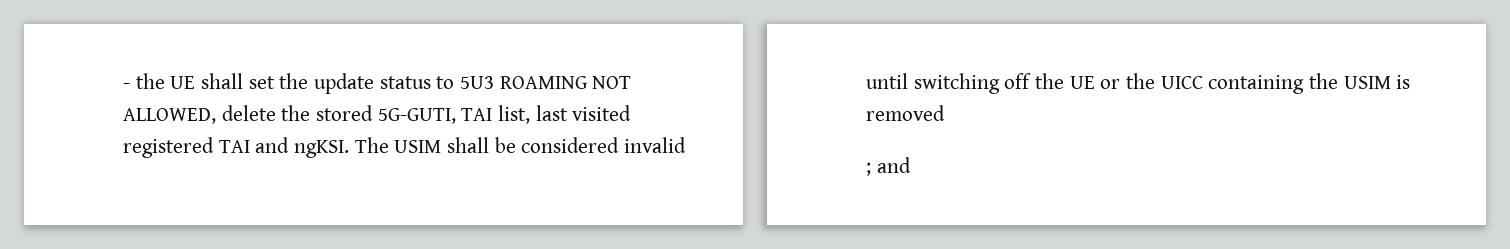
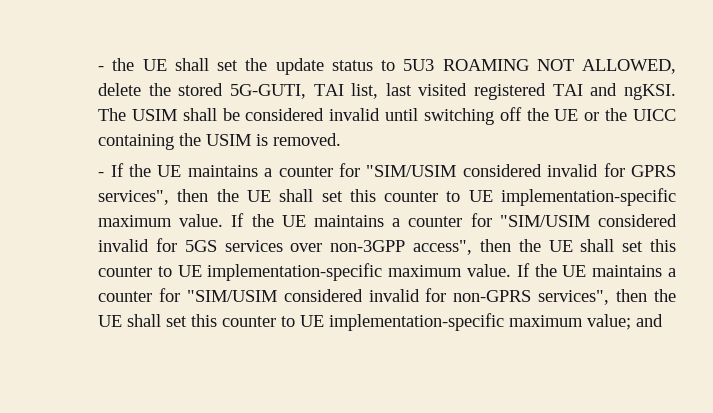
[865,105,945,121] [865,162,871,176] removed // ; -> [273,133,342,146] [98,163,676,177] [98,188,676,206] [98,213,677,227] [98,238,676,255] [98,263,676,281] [98,288,676,305] [98,313,632,331] removed. // - If the UE maintains a counter for "SIM/USIM considered invalid for GPRS services", then the UE shall set this counter to UE implementation-specific maximum value. If the UE maintains a counter for "SIM/USIM considered invalid for 5GS services over non-3GPP access", then the UE shall set this counter to UE implementation-specific maximum value. If the UE maintains a counter for "SIM/USIM considered invalid for non-GPRS services", then the UE shall set this counter to UE implementation-specific maximum value;

